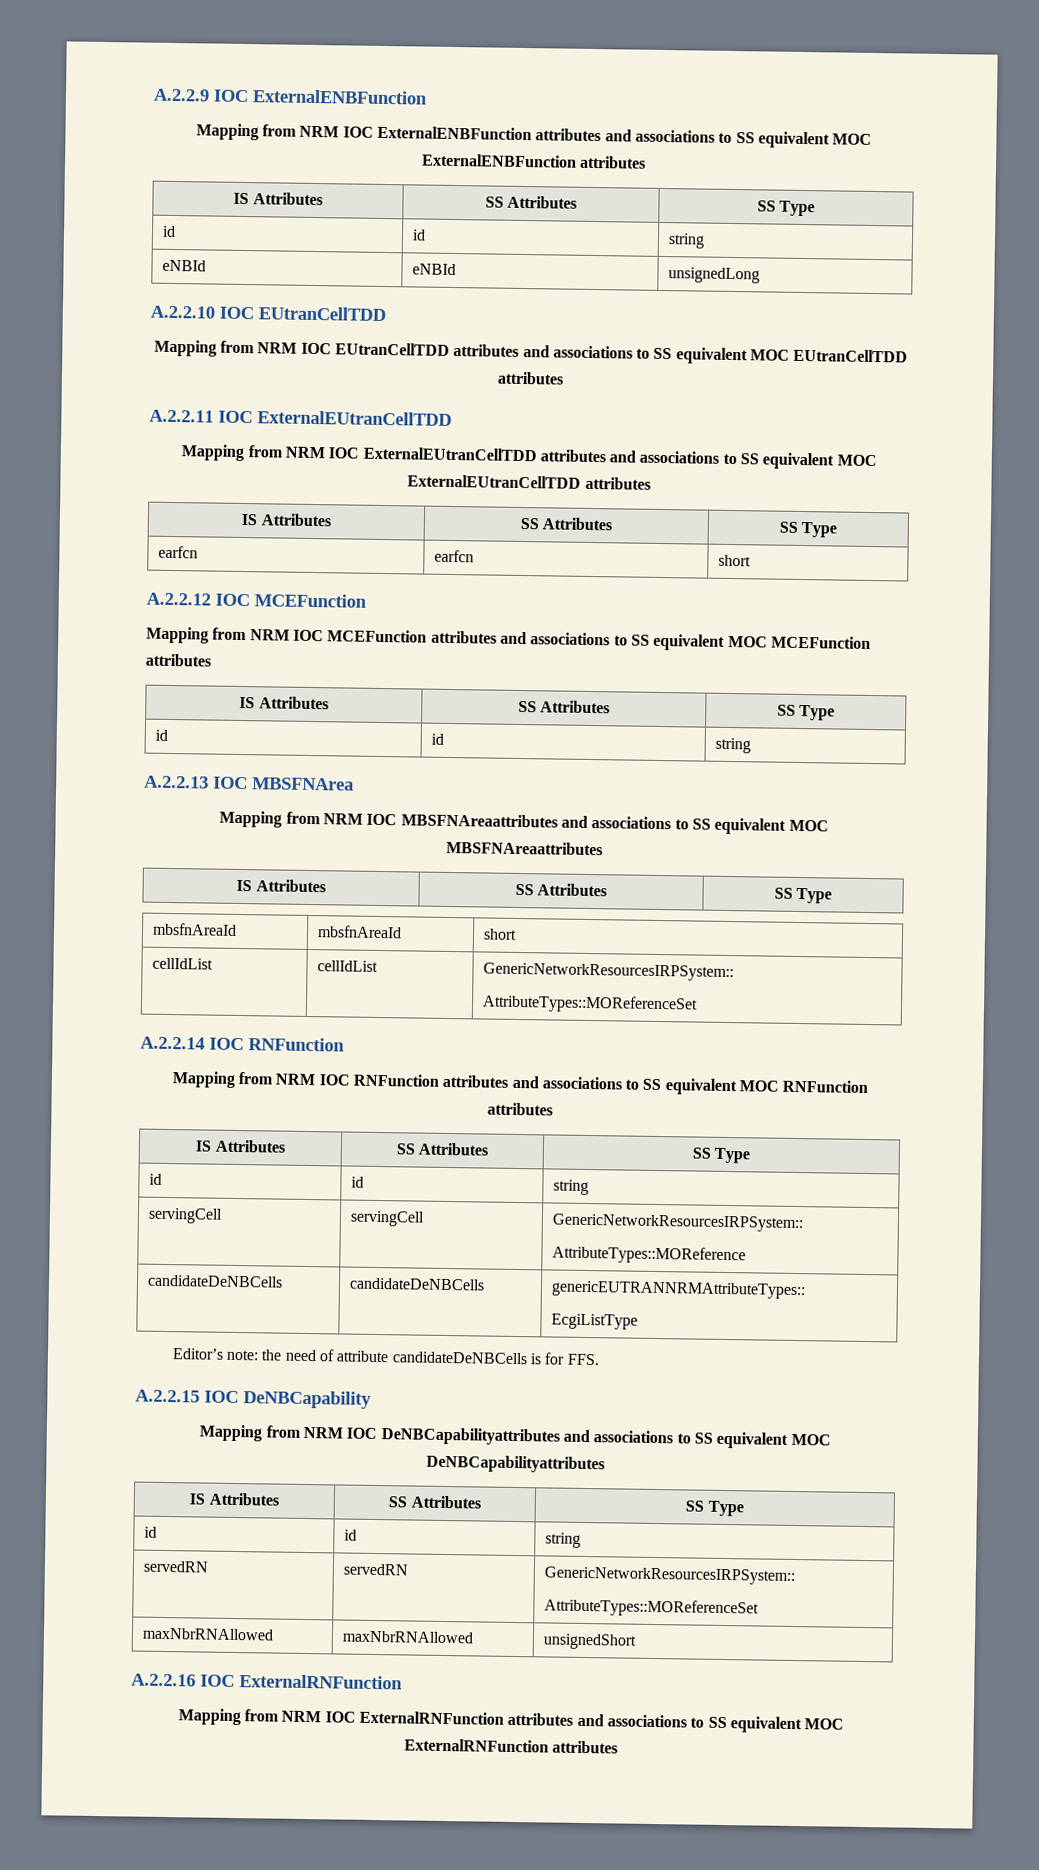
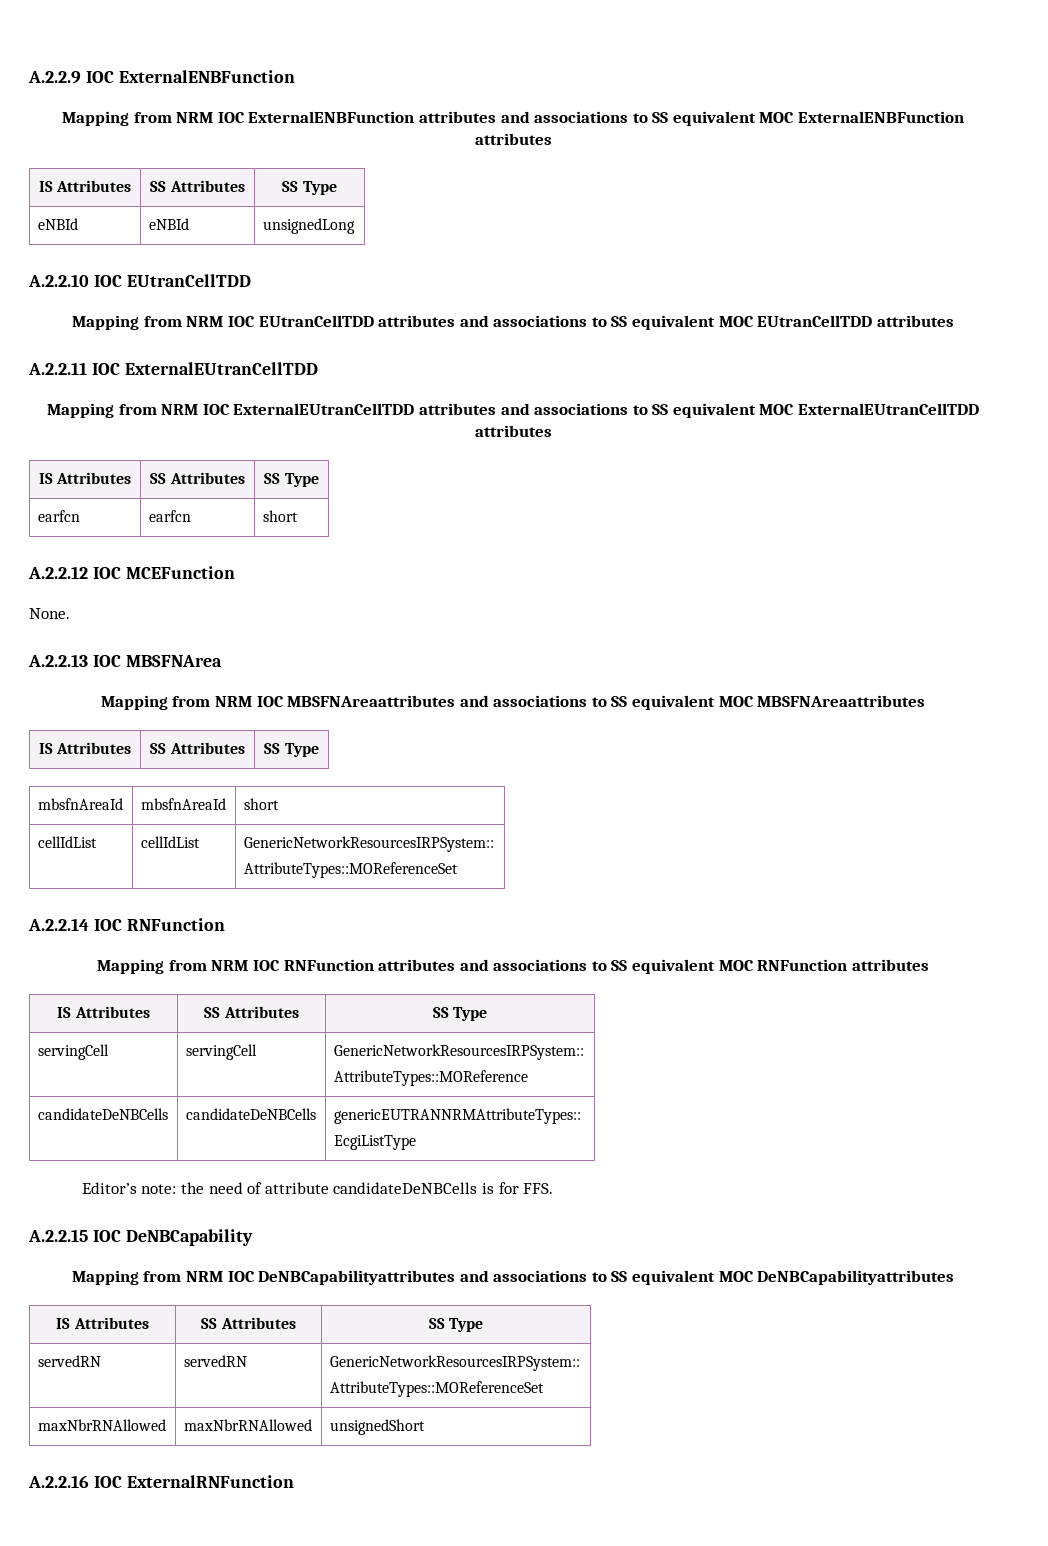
[161,225,176,237] [411,229,426,241] [667,233,705,249] // id | id | string -> (337, 188) none
[146,626,871,651] [145,653,211,667] [239,696,329,710] [517,700,611,714] [776,704,836,721] [154,729,168,741] [430,733,444,745] [714,737,751,754] Mapping from NRM IOC MCEFunction attributes and associations to SS equivalent MOC MCEFunction attributes // IS Attributes | SS Attributes | SS Type // id | id | string -> [29,608,70,619] None.
[148,1173,162,1185] [350,1176,364,1188] [552,1179,589,1196] // id | id | string -> (488, 1014) none
[143,1526,157,1538] [343,1529,357,1541] [544,1532,581,1548] // id | id | string -> (484, 1325) none
[177,1708,845,1734] [403,1738,619,1754] // Mapping from NRM IOC ExternalRNFunction attributes and associations to SS equivalent MOC ExternalRNFunction attributes -> (294, 1481) none

